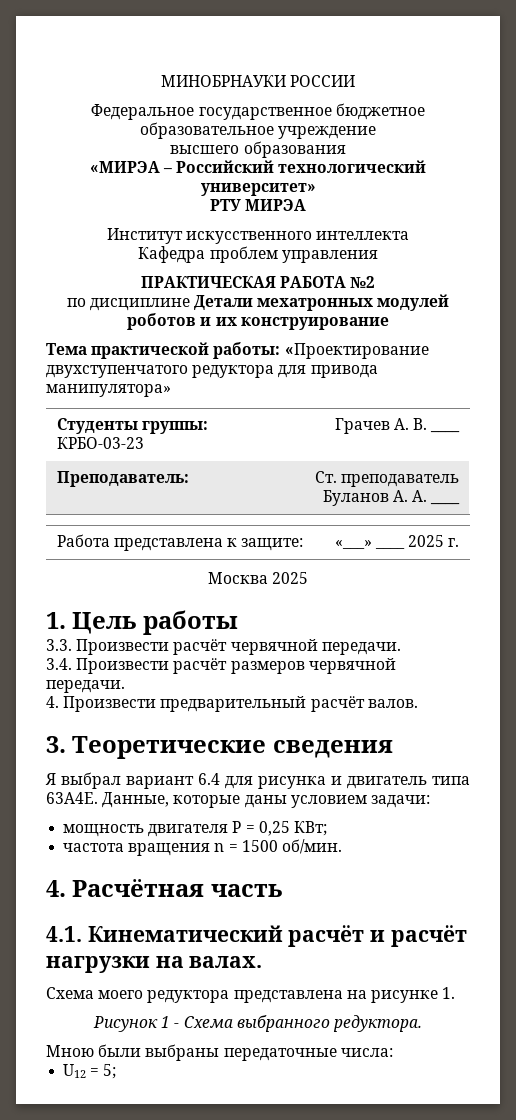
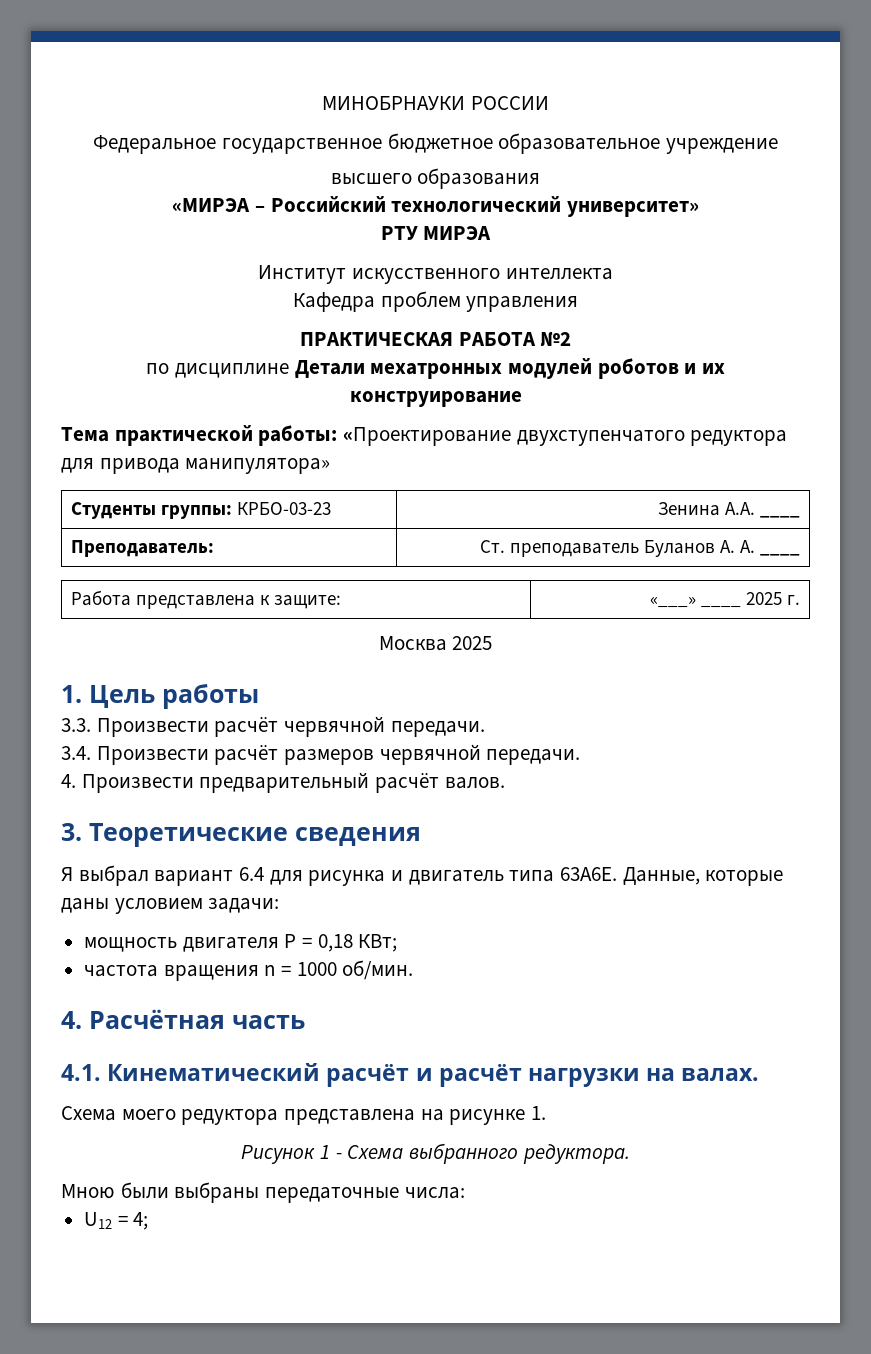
[334,418,428,434] Грачев А. В. -> [658,502,756,516] Зенина А.А.
[46,792,98,804] 63A4E. -> [560,867,618,881] 63A6E.
[258,821,290,836] 0,25 -> [317,934,353,952] 0,18
[241,840,278,852] 1500 -> [296,962,337,976] 1000
[103,1064,117,1079] 5; -> [133,1212,149,1230] 4;

